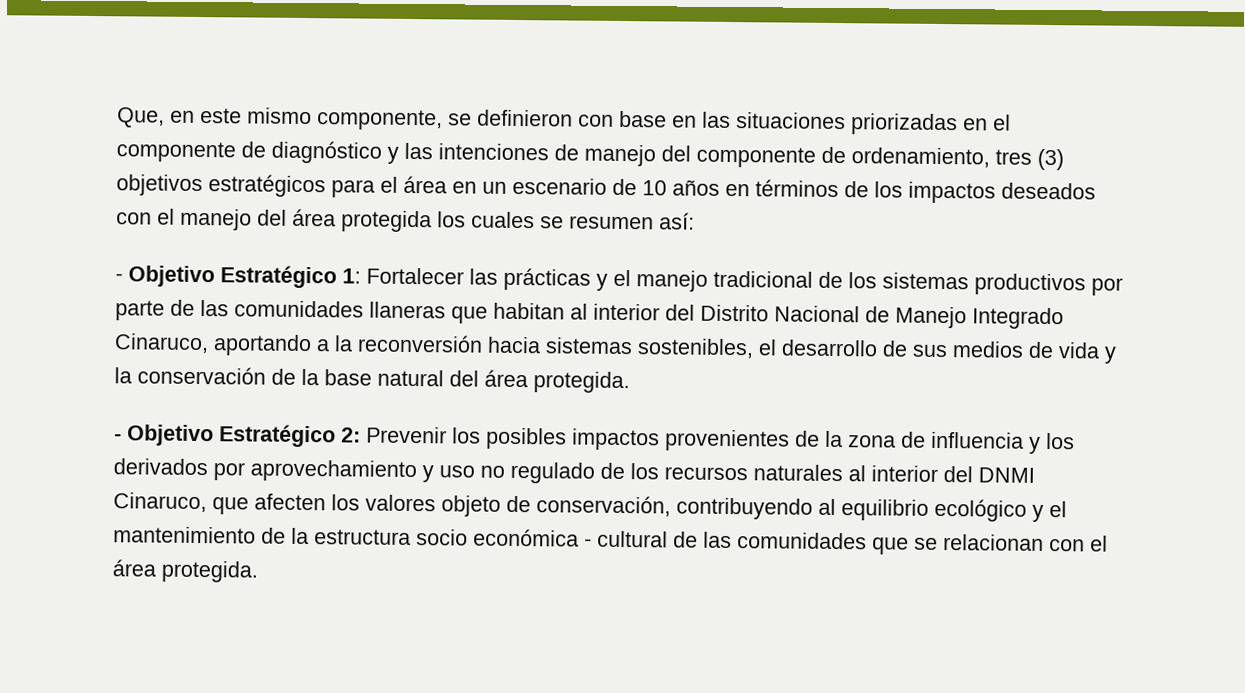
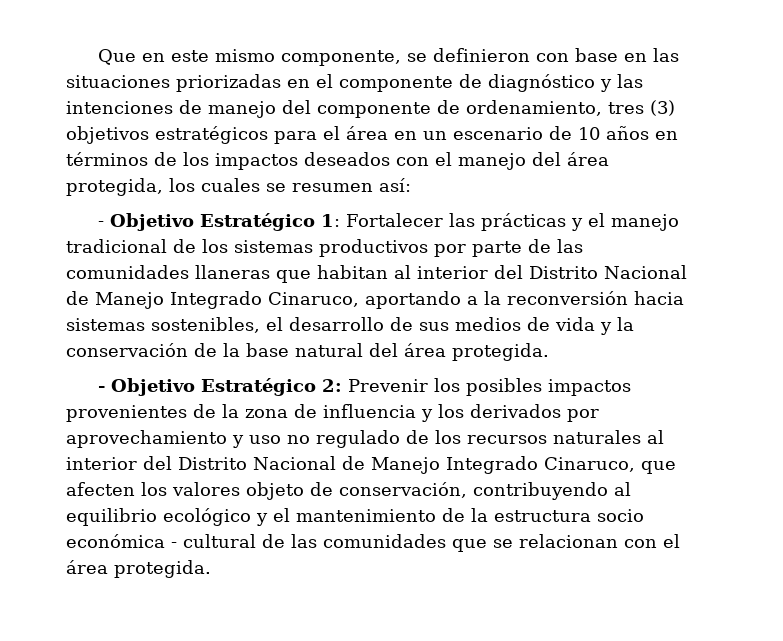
[117,107,165,128] Que, -> [98,49,137,65] Que
[341,210,432,233] protegida -> [66,178,163,196] protegida,
[978,467,1035,483] DNMI -> [178,456,538,474] Distrito Nacional de Manejo Integrado

